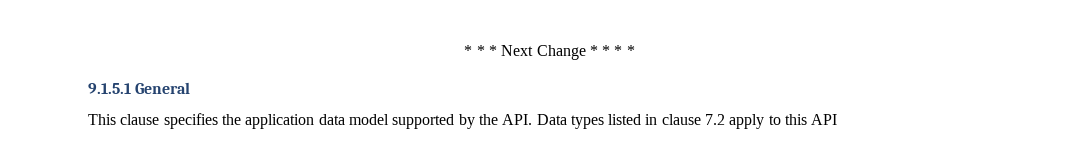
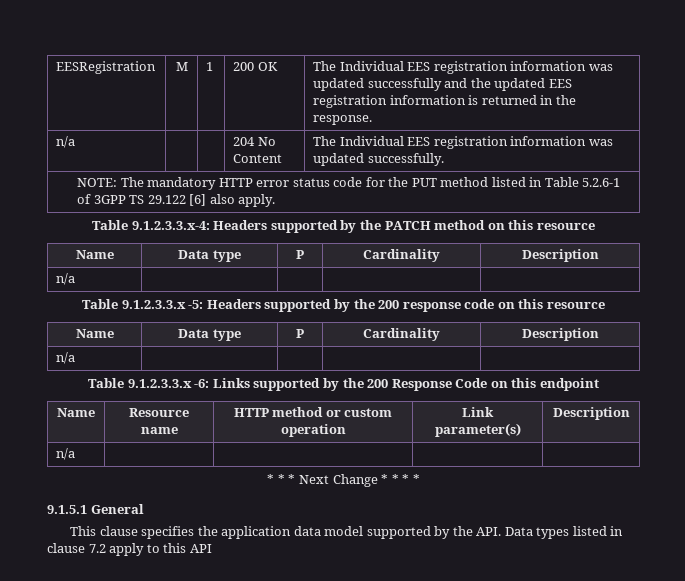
(464, 50) none -> [56,61,157,74] [175,62,188,71] [206,62,214,71] [233,62,278,71] [313,61,613,74] [313,78,572,91] [313,95,576,108] [313,115,373,125] [56,136,76,148] [233,137,276,146] [233,154,283,163] [313,136,613,149] [313,153,444,166] [77,177,621,190] [77,194,276,207] [92,220,595,233] [75,250,114,259] [178,250,241,262] [296,250,304,259] [363,249,440,262] [521,249,599,262] [56,273,76,285] [82,299,605,312] [75,329,114,338] [178,329,241,341] [296,329,304,338] [363,328,440,341] [521,328,599,341] [56,352,76,364] [88,378,599,391] [57,408,95,417] [129,408,189,417] [140,427,178,434] [233,407,393,417] [280,424,346,437] [462,407,494,417] [434,423,521,437] [552,407,630,420] [56,448,76,460] EESRegistration | M | 1 | 200 OK | The Individual EES registration information was updated successfully and the updated EES registration information is returned in the response. // n/a | | | 204 No Content | The Individual EES registration information was updated successfully. // NOTE: The mandatory HTTP error status code for the PUT method listed in Table 5.2.6-1 of 3GPP TS 29.122 [6] also apply. // Table 9.1.2.3.3.x-4: Headers supported by the PATCH method on this resource // Name | Data type | P | Cardinality | Description // n/a | | | | // Table 9.1.2.3.3.x -5: Headers supported by the 200 response code on this resource // Name | Data type | P | Cardinality | Description // n/a | | | | // Table 9.1.2.3.3.x -6: Links supported by the 200 Response Code on this endpoint // Name | Resource name | HTTP method or custom operation | Link parameter(s) | Description // n/a | | | | //

